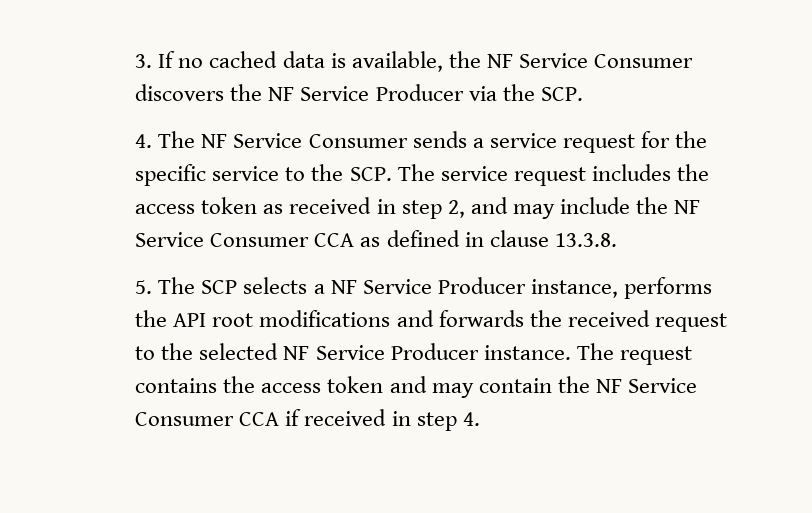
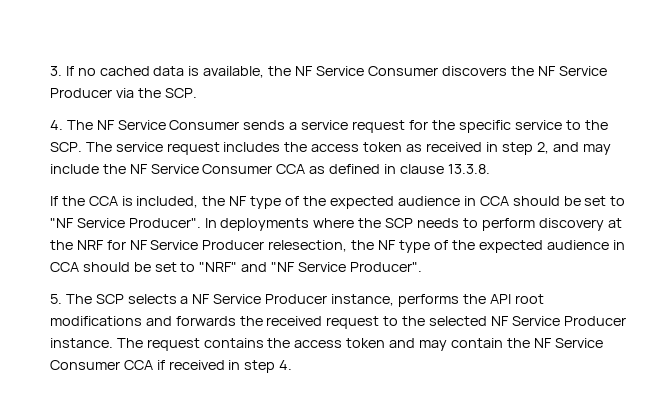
(617, 240) none -> [49,196,626,209] [49,218,622,231] [49,240,625,253] [49,262,423,272] // If the CCA is included, the NF type of the expected audience in CCA should be set to "NF Service Producer". In deployments where the SCP needs to perform discovery at the NRF for NF Service Producer relesection, the NF type of the expected audience in CCA should be set to "NRF" and "NF Service Producer".

